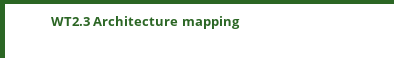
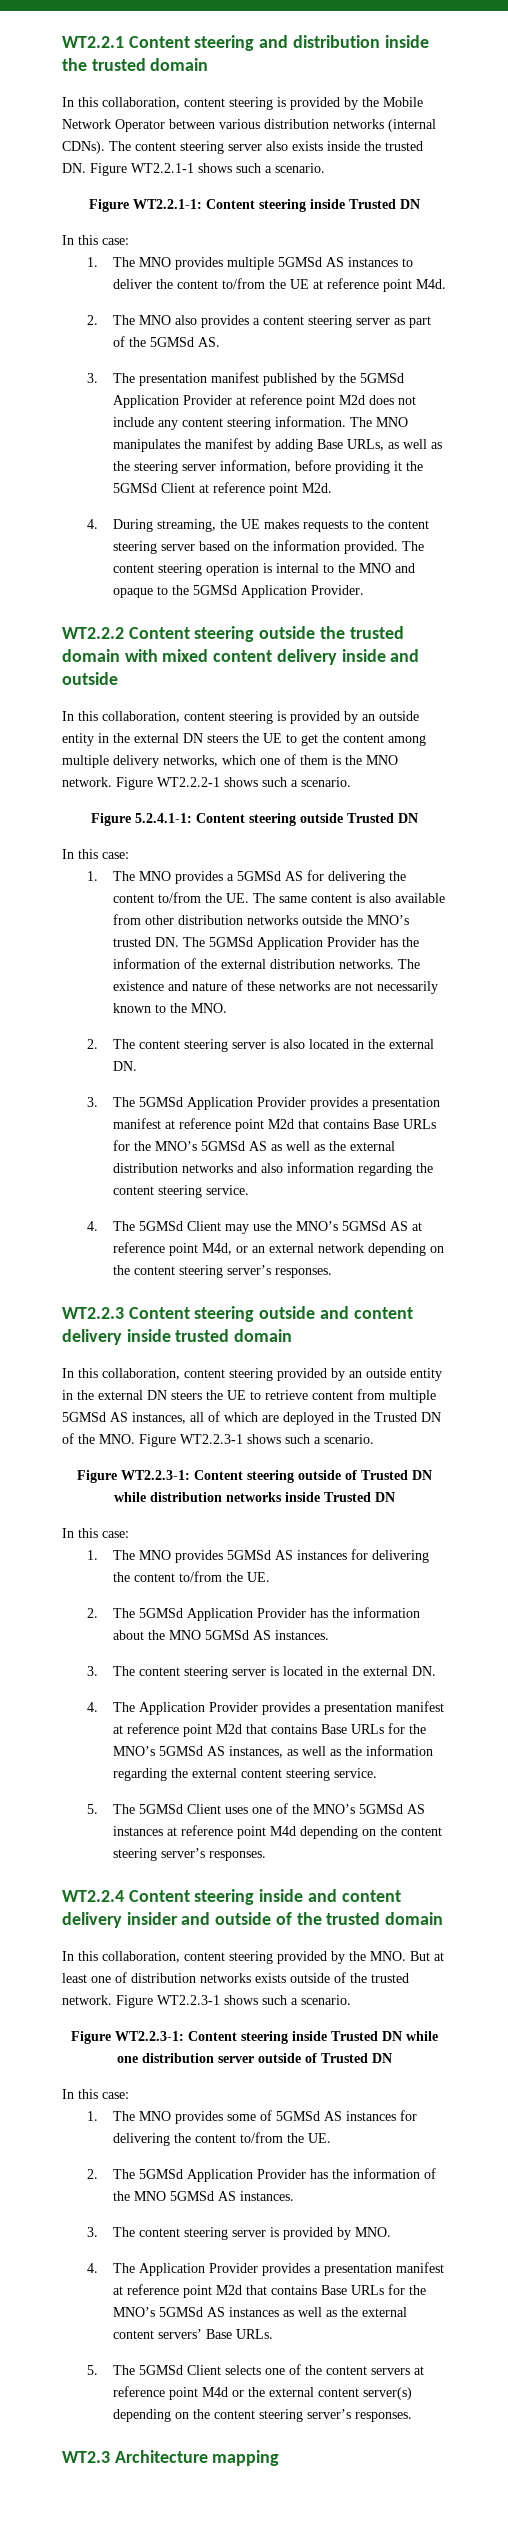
(51, 21) none -> [62,35,429,51] [62,58,209,71] [62,97,423,110] [62,119,436,132] [62,141,423,154] [62,163,325,176] [88,199,420,212] [62,235,129,245] [87,257,413,270] [112,278,446,292] [87,315,431,328] [112,336,220,347] [87,372,404,386] [112,394,416,408] [112,416,408,430] [112,438,442,452] [112,460,423,474] [112,482,332,496] [87,519,429,532] [112,540,424,554] [112,563,415,576] [112,585,364,598] [62,626,404,642] [62,649,420,665] [62,672,118,685] [62,711,419,724] [62,733,426,746] [62,754,398,768] [62,777,351,790] [90,813,418,826] [62,849,129,859] [87,870,406,884] [112,892,445,903] [112,914,409,925] [112,937,419,950] [112,958,420,969] [112,980,438,994] [112,1003,227,1013] [87,1039,434,1052] [112,1061,137,1071] [87,1097,440,1110] [112,1118,436,1132] [112,1140,395,1151] [112,1162,433,1176] [112,1185,249,1198] [87,1221,422,1234] [112,1242,444,1256] [112,1265,332,1278] [62,1306,413,1322] [62,1329,293,1345] [62,1368,442,1381] [62,1389,436,1403] [62,1411,441,1425] [62,1433,374,1447] [76,1470,432,1483] [113,1492,395,1502] [62,1528,129,1538] [87,1549,429,1563] [112,1571,270,1582] [87,1607,420,1621] [112,1630,329,1640] [87,1666,436,1679] [87,1701,444,1715] [112,1723,426,1737] [112,1745,433,1758] [112,1768,377,1781] [87,1803,425,1814] [112,1825,442,1839] [112,1848,266,1861] [62,1889,401,1905] [62,1912,444,1928] [62,1951,444,1964] [62,1972,409,1983] [62,1995,351,2008] [70,2031,438,2044] [116,2053,392,2063] [62,2089,129,2099] [87,2110,417,2124] [112,2132,331,2146] [87,2168,436,2182] [112,2191,294,2201] [87,2227,391,2240] [87,2262,444,2276] [112,2284,426,2298] [112,2307,407,2317] [112,2329,273,2339] [87,2364,424,2375] [112,2386,412,2400] [112,2409,412,2422] WT2.2.1 Content steering and distribution inside the trusted domain // In this collaboration, content steering is provided by the Mobile Network Operator between various distribution networks (internal CDNs). The content steering server also exists inside the trusted DN. Figure WT2.2.1-1 shows such a scenario. // Figure WT2.2.1-1: Content steering inside Trusted DN // In this case: // 1. The MNO provides multiple 5GMSd AS instances to deliver the content to/from the UE at reference point M4d. // 2. The MNO also provides a content steering server as part of the 5GMSd AS. // 3. The presentation manifest published by the 5GMSd Application Provider at reference point M2d does not include any content steering information. The MNO manipulates the manifest by adding Base URLs, as well as the steering server information, before providing it the 5GMSd Client at reference point M2d. // 4. During streaming, the UE makes requests to the content steering server based on the information provided. The content steering operation is internal to the MNO and opaque to the 5GMSd Application Provider. // WT2.2.2 Content steering outside the trusted domain with mixed content delivery inside and outside // In this collaboration, content steering is provided by an outside entity in the external DN steers the UE to get the content among multiple delivery networks, which one of them is the MNO network. Figure WT2.2.2-1 shows such a scenario. // Figure 5.2.4.1-1: Content steering outside Trusted DN // In this case: // 1. The MNO provides a 5GMSd AS for delivering the content to/from the UE. The same content is also available from other distribution networks outside the MNO’s trusted DN. The 5GMSd Application Provider has the information of the external distribution networks. The existence and nature of these networks are not necessarily known to the MNO. // 2. The content steering server is also located in the external DN. // 3. The 5GMSd Application Provider provides a presentation manifest at reference point M2d that contains Base URLs for the MNO’s 5GMSd AS as well as the external distribution networks and also information regarding the content steering service. // 4. The 5GMSd Client may use the MNO’s 5GMSd AS at reference point M4d, or an external network depending on the content steering server’s responses. // WT2.2.3 Content steering outside and content delivery inside trusted domain // In this collaboration, content steering provided by an outside entity in the external DN steers the UE to retrieve content from multiple 5GMSd AS instances, all of which are deployed in the Trusted DN of the MNO. Figure WT2.2.3-1 shows such a scenario. // Figure WT2.2.3-1: Content steering outside of Trusted DN while distribution networks inside Trusted DN // In this case: // 1. The MNO provides 5GMSd AS instances for delivering the content to/from the UE. // 2. The 5GMSd Application Provider has the information about the MNO 5GMSd AS instances. // 3. The content steering server is located in the external DN. // 4. The Application Provider provides a presentation manifest at reference point M2d that contains Base URLs for the MNO’s 5GMSd AS instances, as well as the information regarding the external content steering service. // 5. The 5GMSd Client uses one of the MNO’s 5GMSd AS instances at reference point M4d depending on the content steering server’s responses. // WT2.2.4 Content steering inside and content delivery insider and outside of the trusted domain // In this collaboration, content steering provided by the MNO. But at least one of distribution networks exists outside of the trusted network. Figure WT2.2.3-1 shows such a scenario. // Figure WT2.2.3-1: Content steering inside Trusted DN while one distribution server outside of Trusted DN // In this case: // 1. The MNO provides some of 5GMSd AS instances for delivering the content to/from the UE. // 2. The 5GMSd Application Provider has the information of the MNO 5GMSd AS instances. // 3. The content steering server is provided by MNO. // 4. The Application Provider provides a presentation manifest at reference point M2d that contains Base URLs for the MNO’s 5GMSd AS instances as well as the external content servers’ Base URLs. // 5. The 5GMSd Client selects one of the content servers at reference point M4d or the external content server(s) depending on the content steering server’s responses. //

